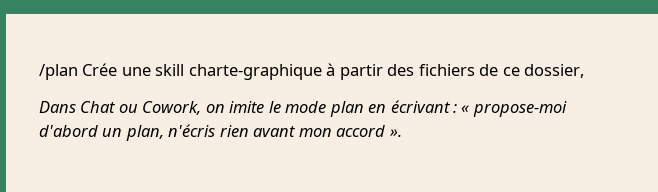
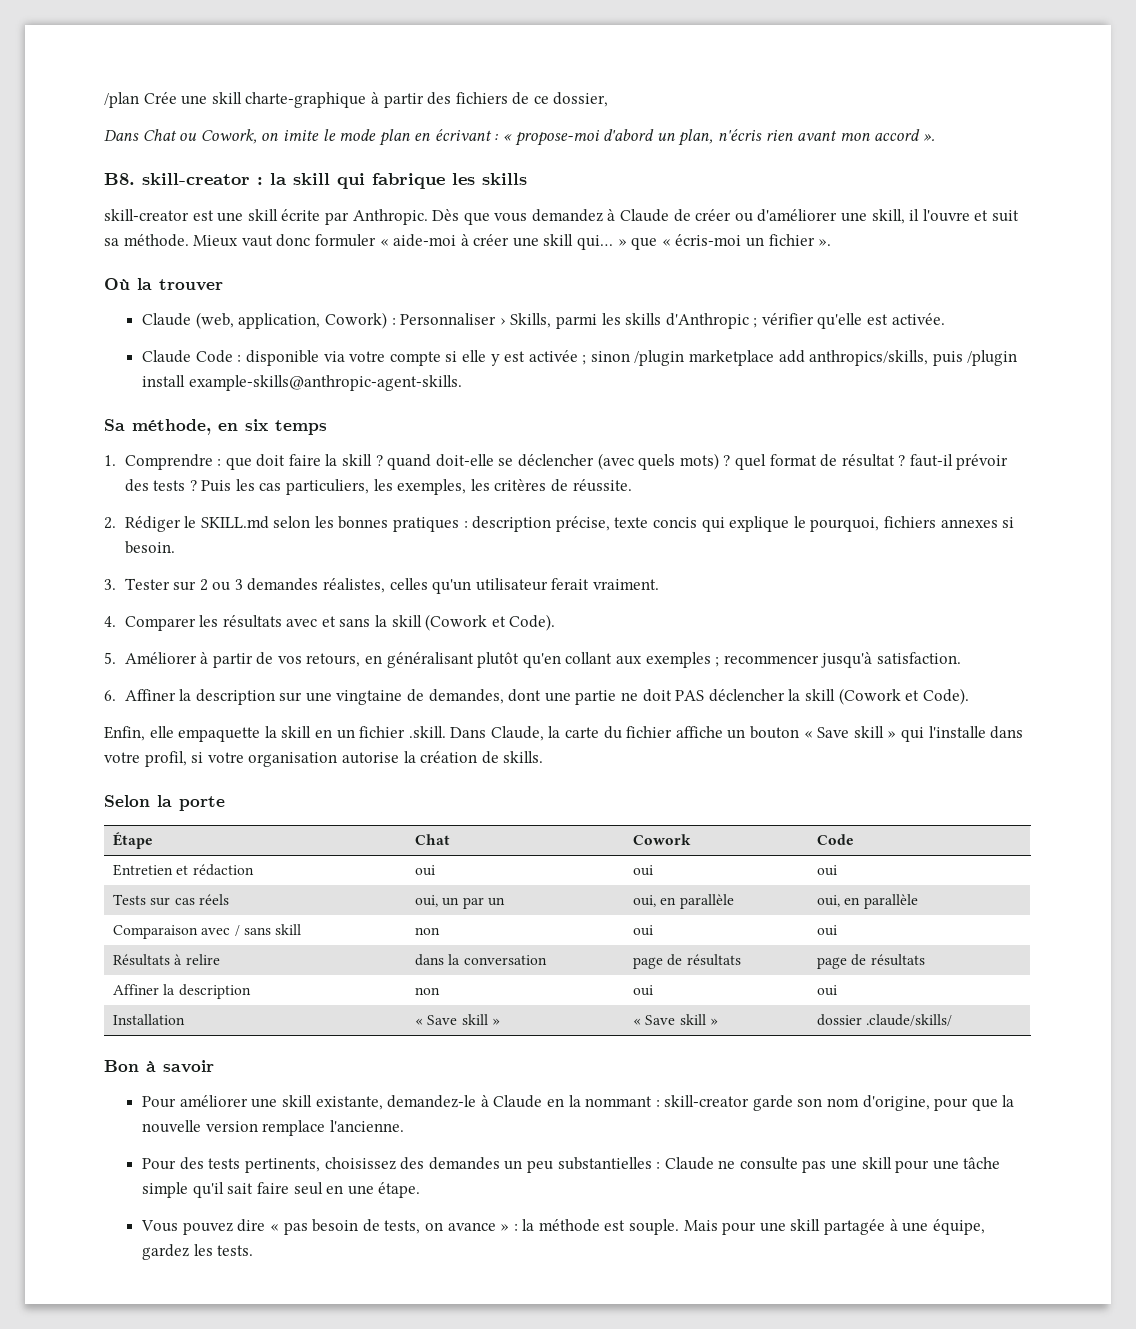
(402, 133) none -> [104,173,527,189] [104,209,1019,225] [104,234,832,250] [104,278,223,291] [142,312,945,329] [142,350,1018,366] [142,375,462,391] [104,419,327,435] [104,453,1009,470] [124,479,632,495] [104,516,1015,532] [124,541,175,554] [104,578,659,594] [104,614,556,631] [104,652,961,668] [104,688,969,705] [104,726,1024,742] [104,751,544,767] [104,795,225,811] [113,832,154,849] [415,834,451,845] [633,834,692,845] [817,834,855,845] [113,864,254,876] [415,865,436,876] [633,865,654,876] [817,865,838,876] [113,894,229,906] [415,895,505,909] [633,894,734,909] [817,894,918,909] [113,924,301,939] [415,927,441,935] [633,925,654,936] [817,925,838,936] [113,954,220,966] [415,954,547,966] [633,954,741,969] [817,954,925,969] [113,984,251,999] [415,987,441,995] [633,985,654,996] [817,985,838,996] [113,1014,186,1025] [415,1014,500,1025] [633,1014,718,1025] [817,1014,953,1026] [104,1060,214,1073] [142,1095,1015,1111] [142,1120,404,1136] [142,1157,1001,1173] [142,1182,421,1198] [141,1219,985,1235] [142,1244,254,1260] // B8. skill-creator : la skill qui fabrique les skills // skill-creator est une skill écrite par Anthropic. Dès que vous demandez à Claude de créer ou d'améliorer une skill, il l'ouvre et suit sa méthode. Mieux vaut donc formuler « aide-moi à créer une skill qui… » que « écris-moi un fichier ». // Où la trouver // Claude (web, application, Cowork) : Personnaliser › Skills, parmi les skills d'Anthropic ; vérifier qu'elle est activée. // Claude Code : disponible via votre compte si elle y est activée ; sinon /plugin marketplace add anthropics/skills, puis /plugin install example-skills@anthropic-agent-skills. // Sa méthode, en six temps // 1. Comprendre : que doit faire la skill ? quand doit-elle se déclencher (avec quels mots) ? quel format de résultat ? faut-il prévoir des tests ? Puis les cas particuliers, les exemples, les critères de réussite. // 2. Rédiger le SKILL.md selon les bonnes pratiques : description précise, texte concis qui explique le pourquoi, fichiers annexes si besoin. // 3. Tester sur 2 ou 3 demandes réalistes, celles qu'un utilisateur ferait vraiment. // 4. Comparer les résultats avec et sans la skill (Cowork et Code). // 5. Améliorer à partir de vos retours, en généralisant plutôt qu'en collant aux exemples ; recommencer jusqu'à satisfaction. // 6. Affiner la description sur une vingtaine de demandes, dont une partie ne doit PAS déclencher la skill (Cowork et Code). // Enfin, elle empaquette la skill en un fichier .skill. Dans Claude, la carte du fichier affiche un bouton « Save skill » qui l'installe dans votre profil, si votre organisation autorise la création de skills. // Selon la porte // Étape | Chat | Cowork | Code // Entretien et rédaction | oui | oui | oui // Tests sur cas réels | oui, un par un | oui, en parallèle | oui, en parallèle // Comparaison avec / sans skill | non | oui | oui // Résultats à relire | dans la conversation | page de résultats | page de résultats // Affiner la description | non | oui | oui // Installation | « Save skill » | « Save skill » | dossier .claude/skills/ // Bon à savoir // Pour améliorer une skill existante, demandez-le à Claude en la nommant : skill-creator garde son nom d'origine, pour que la nouvelle version remplace l'ancienne. // Pour des tests pertinents, choisissez des demandes un peu substantielles : Claude ne consulte pas une skill pour une tâche simple qu'il sait faire seul en une étape. // Vous pouvez dire « pas besoin de tests, on avance » : la méthode est souple. Mais pour une skill partagée à une équipe, gardez les tests.

